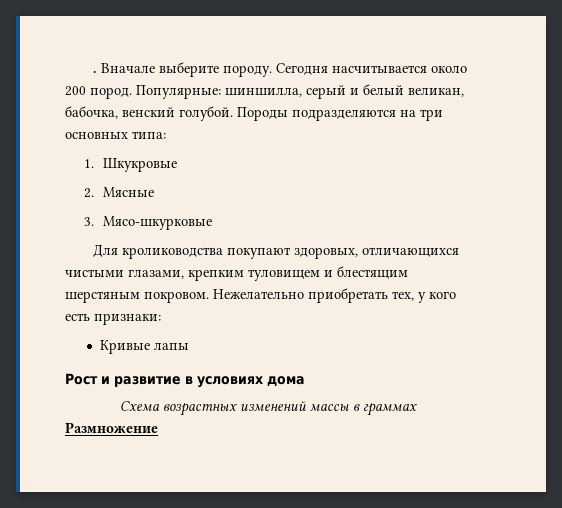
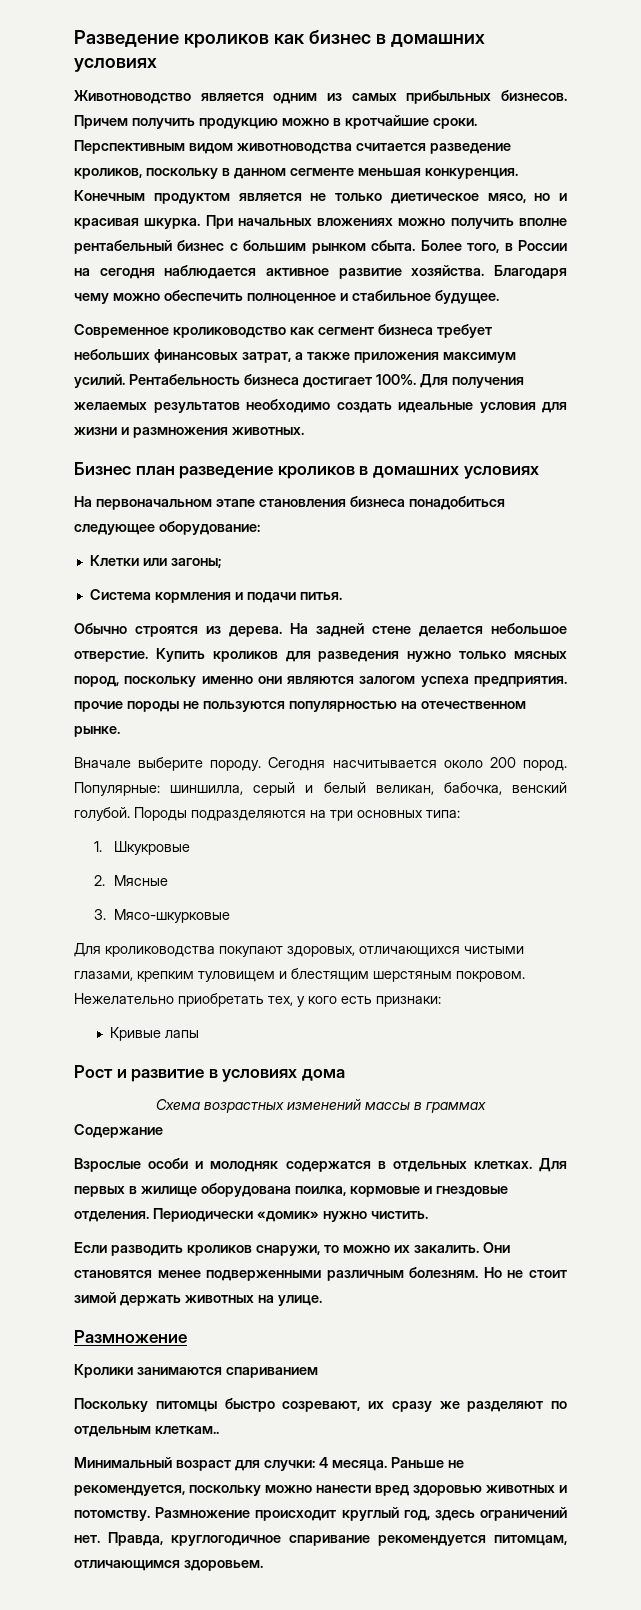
[93,71,98,73] . -> [74,30,485,48] [74,58,157,72] [74,90,567,104] [74,115,477,129] [74,140,511,154] [74,168,518,179] [74,190,567,204] [74,215,567,229] [74,240,568,254] [74,265,567,279] [74,290,499,304] [74,324,492,338] [74,349,516,363] [74,374,524,388] [74,399,567,413] [74,427,304,438] [74,462,539,479] [74,496,505,510] [74,521,260,535] [89,555,221,568] [89,589,342,603] [74,623,567,637] [74,648,567,662] [74,676,567,687] [74,701,526,712] [74,726,120,737] Разведение кроликов как бизнес в домашних условиях // Животноводство является одним из самых прибыльных бизнесов. Причем получить продукцию можно в кротчайшие сроки. Перспективным видом животноводства считается разведение кроликов, поскольку в данном сегменте меньшая конкуренция. Конечным продуктом является не только диетическое мясо, но и красивая шкурка. При начальных вложениях можно получить вполне рентабельный бизнес с большим рынком сбыта. Более того, в России на сегодня наблюдается активное развитие хозяйства. Благодаря чему можно обеспечить полноценное и стабильное будущее. // Современное кролиководство как сегмент бизнеса требует небольших финансовых затрат, а также приложения максимум усилий. Рентабельность бизнеса достигает 100%. Для получения желаемых результатов необходимо создать идеальные условия для жизни и размножения животных. // Бизнес план разведение кроликов в домашних условиях // На первоначальном этапе становления бизнеса понадобиться следующее оборудование: // Клетки или загоны; // Система кормления и подачи питья. // Обычно строятся из дерева. На задней стене делается небольшое отверстие. Купить кроликов для разведения нужно только мясных пород, поскольку именно они являются залогом успеха предприятия. прочие породы не пользуются популярностью на отечественном рынке. //
[65,422,158,433] Размножение -> [74,1124,163,1138] [74,1158,567,1172] [74,1183,508,1197] [74,1208,428,1222] [74,1242,510,1256] [74,1267,567,1281] [74,1292,322,1306] [74,1330,187,1343] [74,1364,318,1378] [74,1398,567,1412] [74,1426,219,1437] [74,1457,464,1471] [74,1485,567,1496] [74,1507,568,1521] [74,1532,567,1546] [74,1560,263,1571] Содержание // Взрослые особи и молодняк содержатся в отдельных клетках. Для первых в жилище оборудована поилка, кормовые и гнездовые отделения. Периодически «домик» нужно чистить. // Если разводить кроликов снаружи, то можно их закалить. Они становятся менее подверженными различным болезням. Но не стоит зимой держать животных на улице. // Размножение // Кролики занимаются спариванием // Поскольку питомцы быстро созревают, их сразу же разделяют по отдельным клеткам.. // Минимальный возраст для случки: 4 месяца. Раньше не рекомендуется, поскольку можно нанести вред здоровью животных и потомству. Размножение происходит круглый год, здесь ограничений нет. Правда, круглогодичное спаривание рекомендуется питомцам, отличающимся здоровьем.

